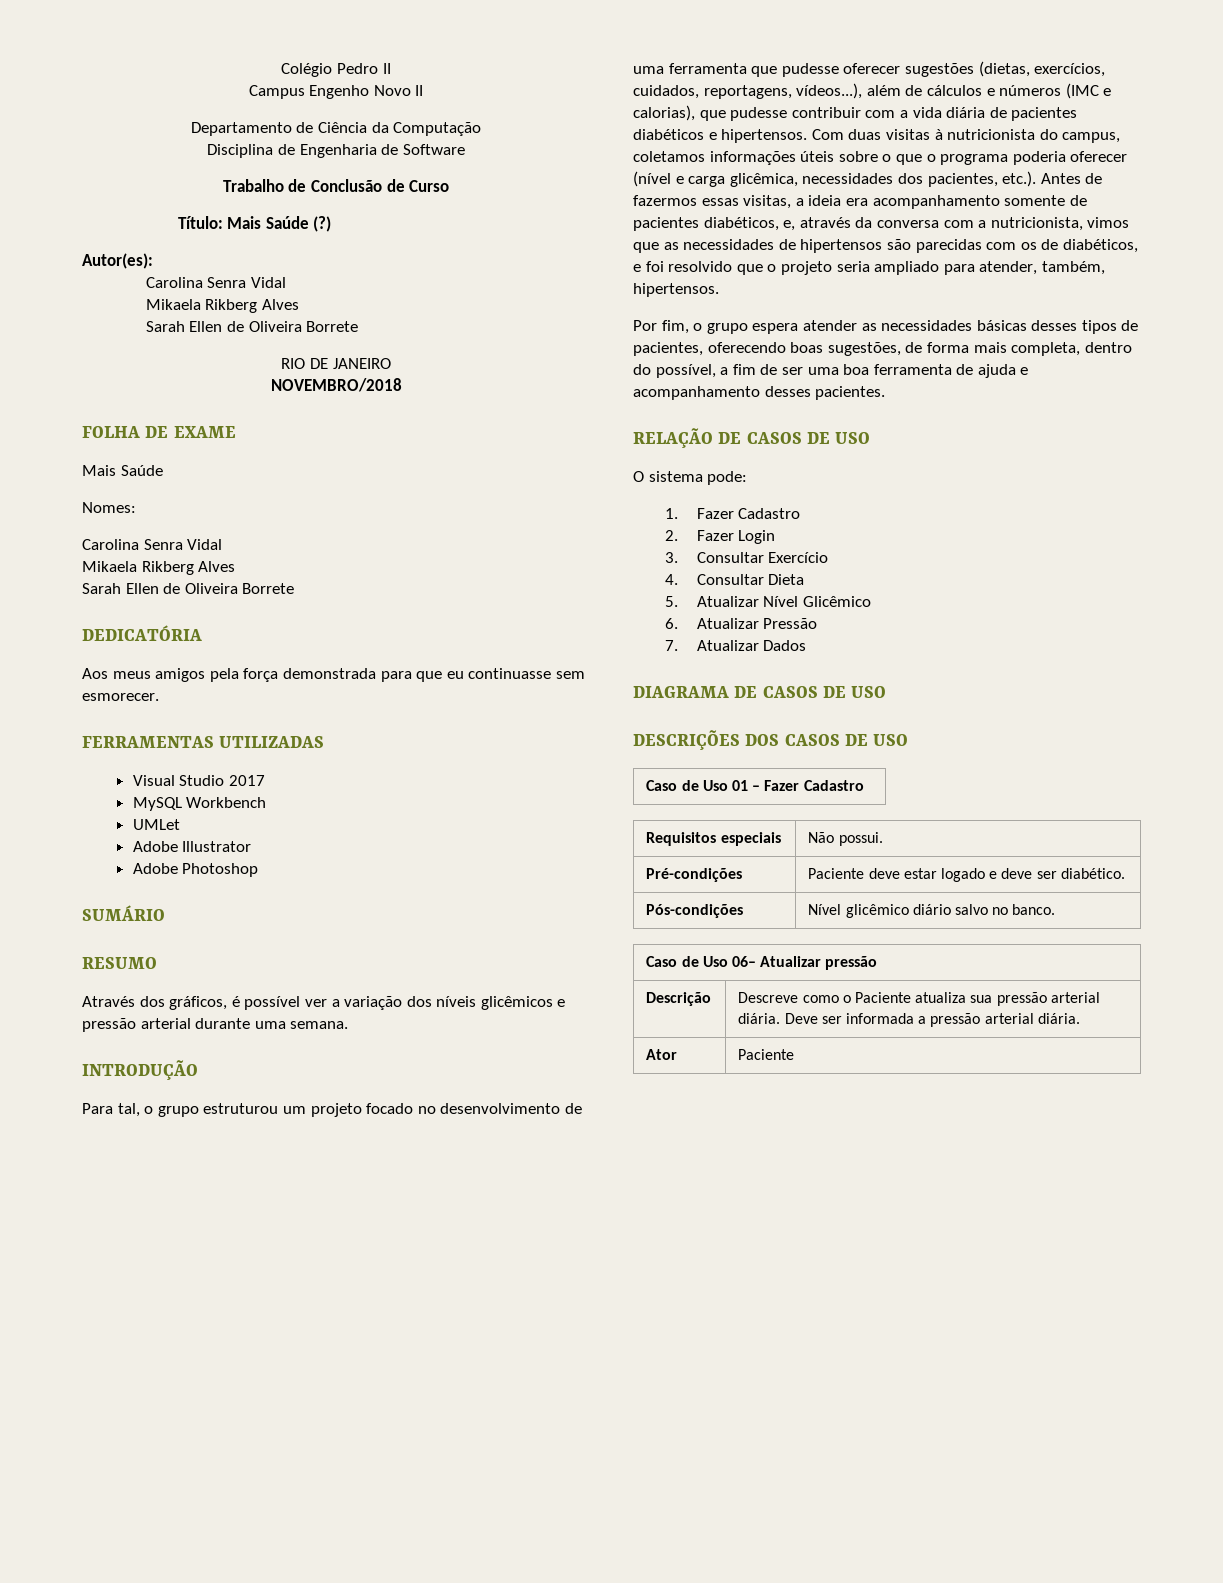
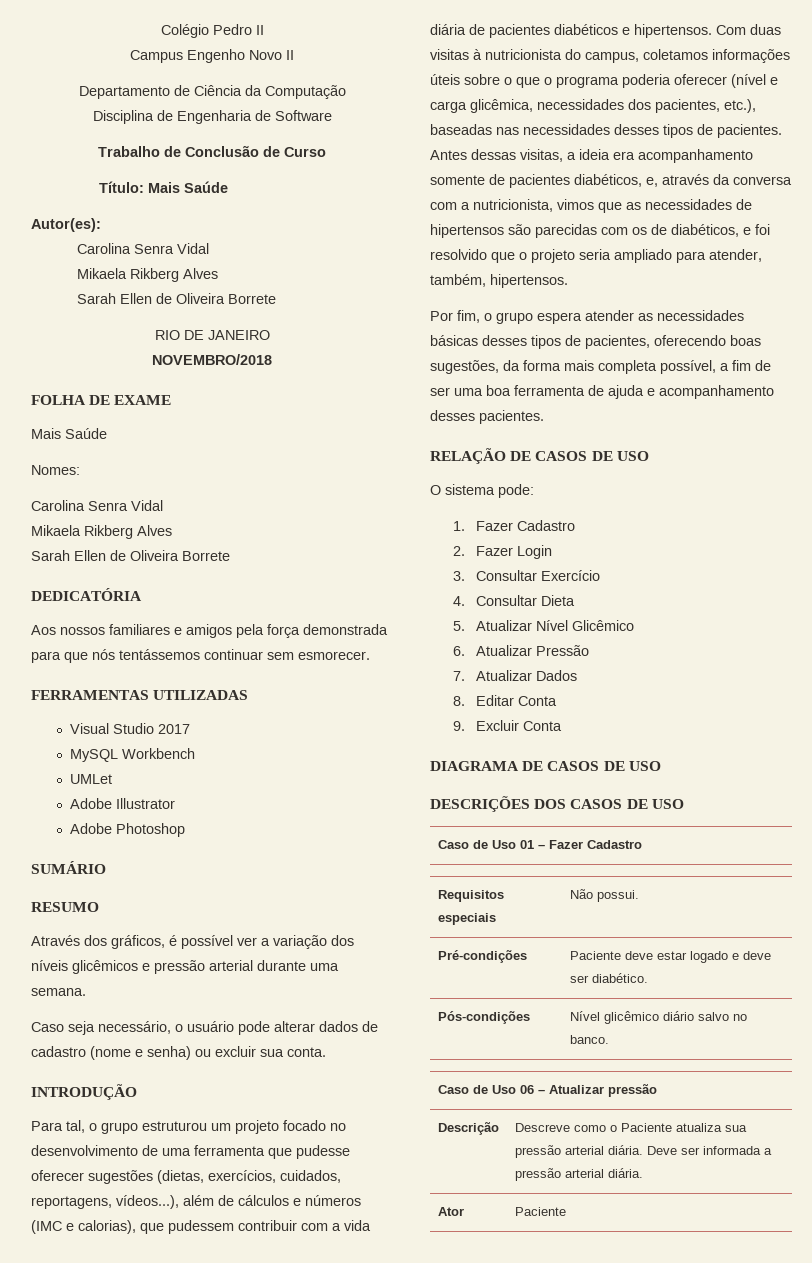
[313,216,332,232] (?) -> (229, 187) none
[112,671,151,679] meus -> [60,624,182,635] nossos familiares e
[446,668,552,679] eu continuasse -> [92,649,263,660] nós tentássemos continuar
(349, 1025) none -> [31,1021,378,1035] [31,1046,326,1060] // Caso seja necessário, o usuário pode alterar dados de cadastro (nome e senha) ou excluir sua conta.
[730,107,788,121] pudesse -> [168,1220,234,1234] pudessem
[1002,171,1103,187] [633,195,739,206] etc.). Antes de fazermos essas -> [724,99,756,113] [430,124,782,138] [430,149,516,160] etc.), baseadas nas necessidades desses tipos de pacientes. Antes dessas
[905,342,923,353] de -> [503,360,520,371] da
[1011,342,1132,356] [633,364,651,375] completa, dentro do -> [598,360,657,374] completa
(807, 645) none -> [452,695,557,706] [452,720,562,731] // 8. Editar Conta // 9. Excluir Conta
[732,956,757,967] 06– -> [519,1085,545,1094] 06 –

